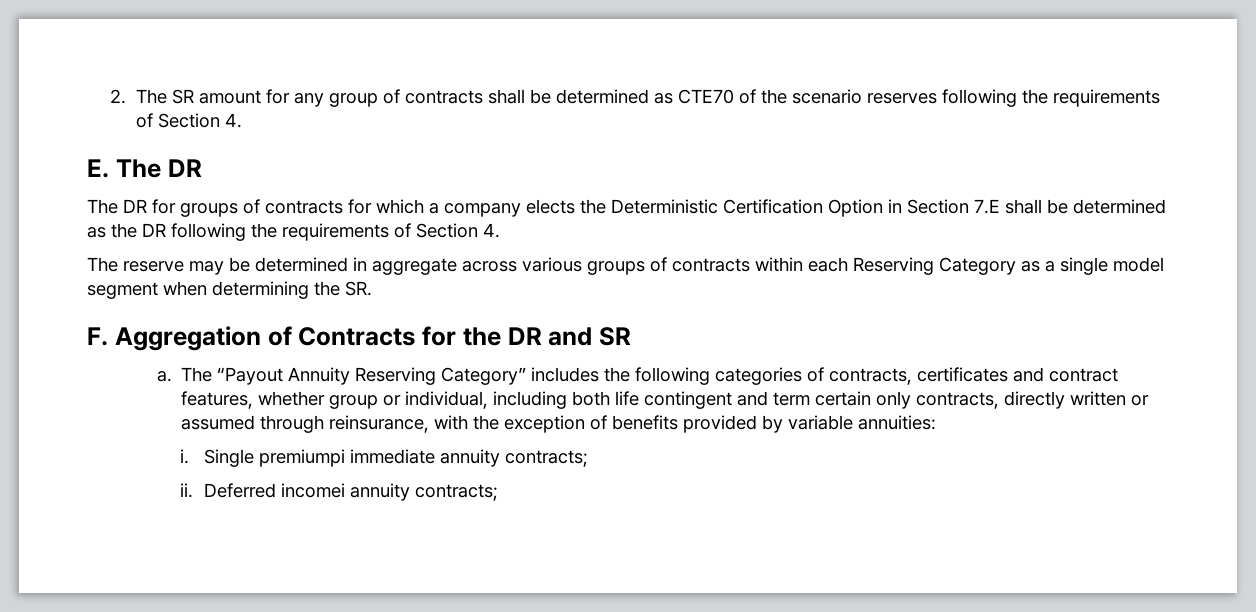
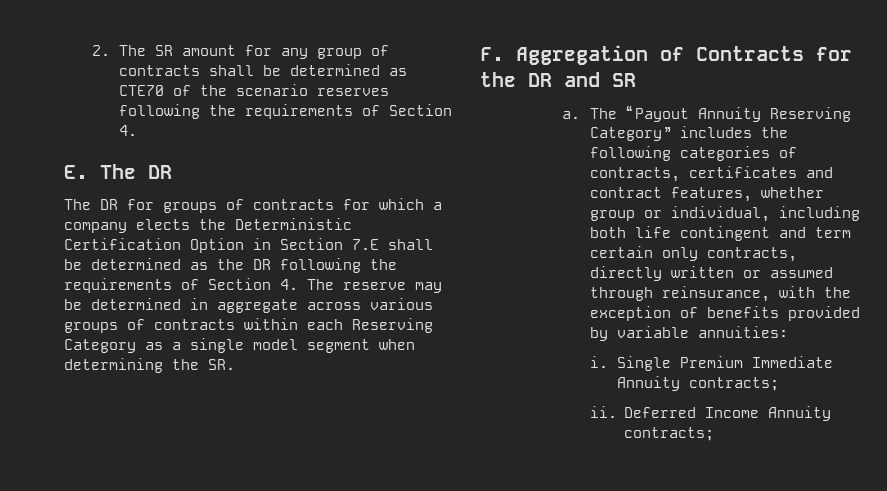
(500, 230) // -> (298, 284) none
[258,449,500,467] premiumpi immediate annuity -> [680,356,834,368] [617,376,681,391] Premium Immediate Annuity
[280,483,410,501] incomei annuity -> [705,406,832,421] Income Annuity

